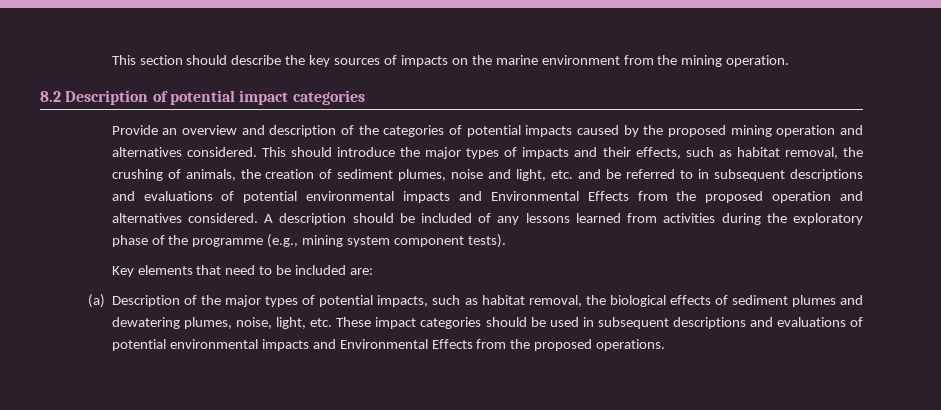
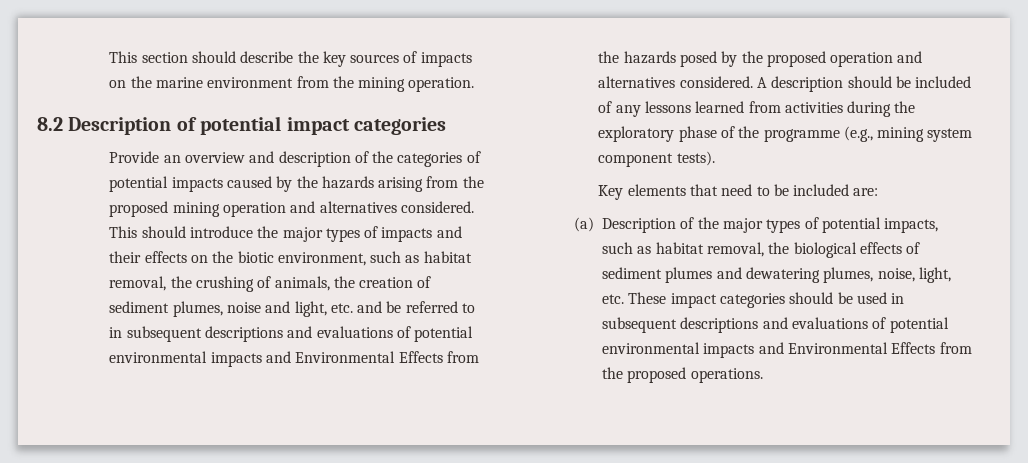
(664, 130) none -> [321,176,484,192] hazards arising from the
[635,147,681,159] effects, -> [144,251,366,266] effects on the biotic environment,
(697, 196) none -> [623,51,763,67] hazards posed by the

